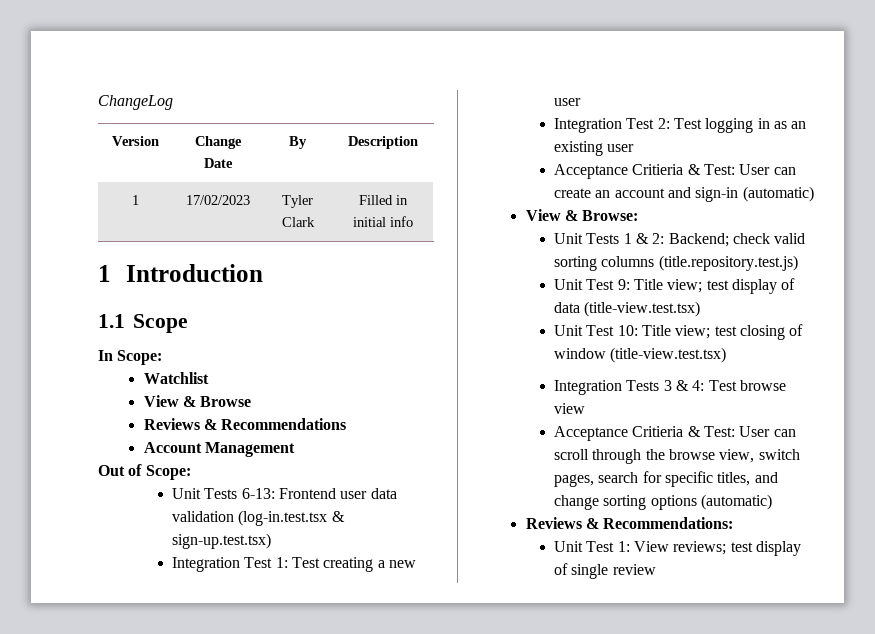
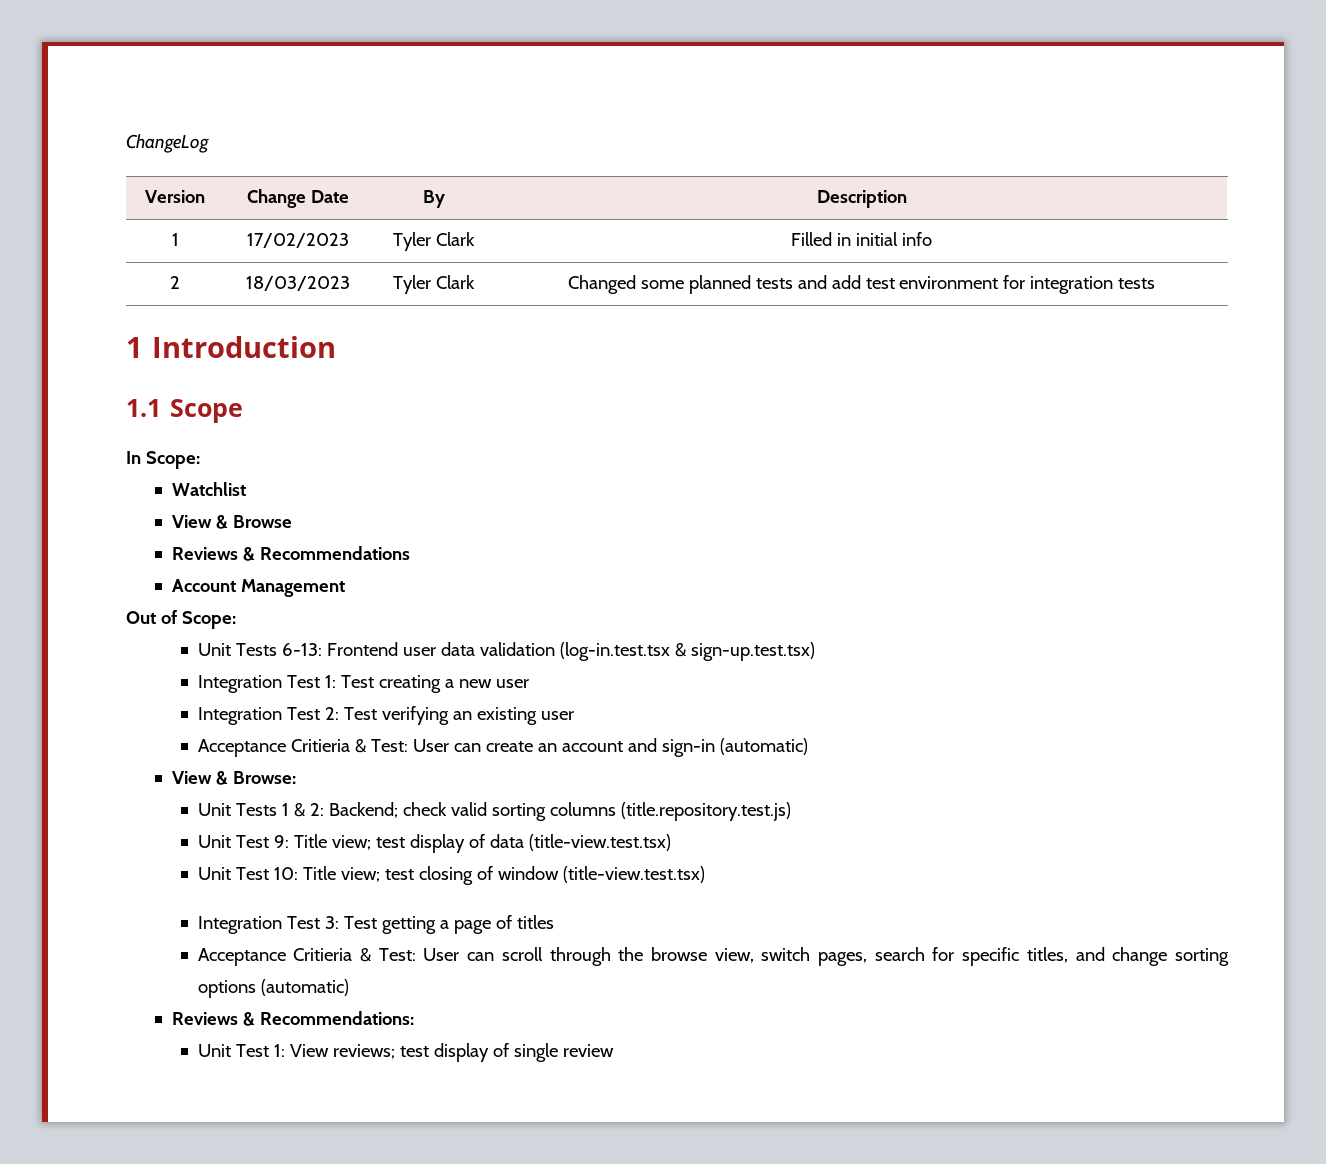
(413, 221) none -> [170,276,180,289] [245,276,350,291] [393,275,475,294] [567,275,1156,294] // 2 | 18/03/2023 | Tyler Clark | Changed some planned tests and add test environment for integration tests
[705,118,787,133] logging in as -> [381,706,449,725] verifying
[626,380,786,391] [554,403,586,414] Tests 3 & 4: Test browse view -> [286,915,554,934] Test 3: Test getting a page of titles

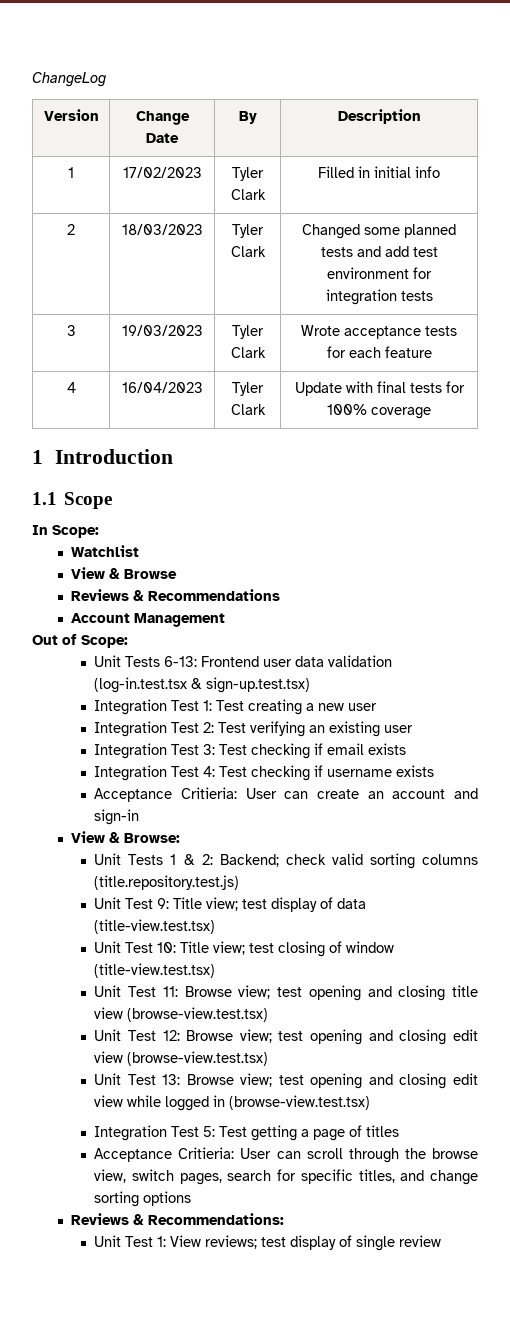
(1156, 283) none -> [66,325,76,336] [121,325,203,336] [232,325,264,339] [230,347,266,358] [300,325,457,339] [326,346,432,358] [66,382,76,393] [121,382,203,393] [232,382,264,396] [230,404,266,415] [294,381,465,396] [326,404,431,419] // 3 | 19/03/2023 | Tyler Clark | Wrote acceptance tests for each feature // 4 | 16/04/2023 | Tyler Clark | Update with final tests for 100% coverage
[197,739,408,757] Acceptance Critieria & Test: -> [94,743,407,759] [94,765,435,781] [94,787,237,802] Integration Test 3: Test checking if email exists // Integration Test 4: Test checking if username exists // Acceptance Critieria:
[719,738,808,755] (automatic) -> (140, 817) none
[197,916,339,934] // Integration Test 3: -> [94,985,478,1001] [94,1007,269,1022] [94,1029,479,1045] [94,1051,269,1066] [94,1073,478,1089] [94,1095,371,1111] [94,1125,216,1141] // Unit Test 11: Browse view; test opening and closing title view (browse-view.test.tsx) // Unit Test 12: Browse view; test opening and closing edit view (browse-view.test.tsx) // Unit Test 13: Browse view; test opening and closing edit view while logged in (browse-view.test.tsx) // Integration Test 5:
[293,948,416,962] Critieria & Test: -> [178,1147,235,1159] Critieria:
[260,979,349,996] (automatic) -> (192, 1198) none

